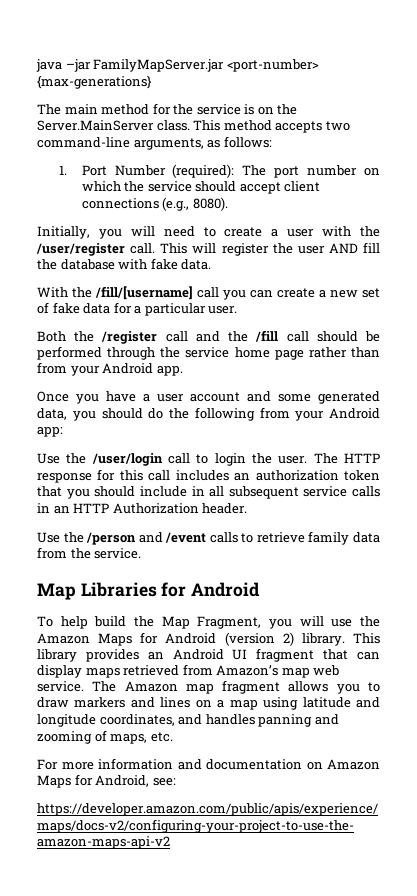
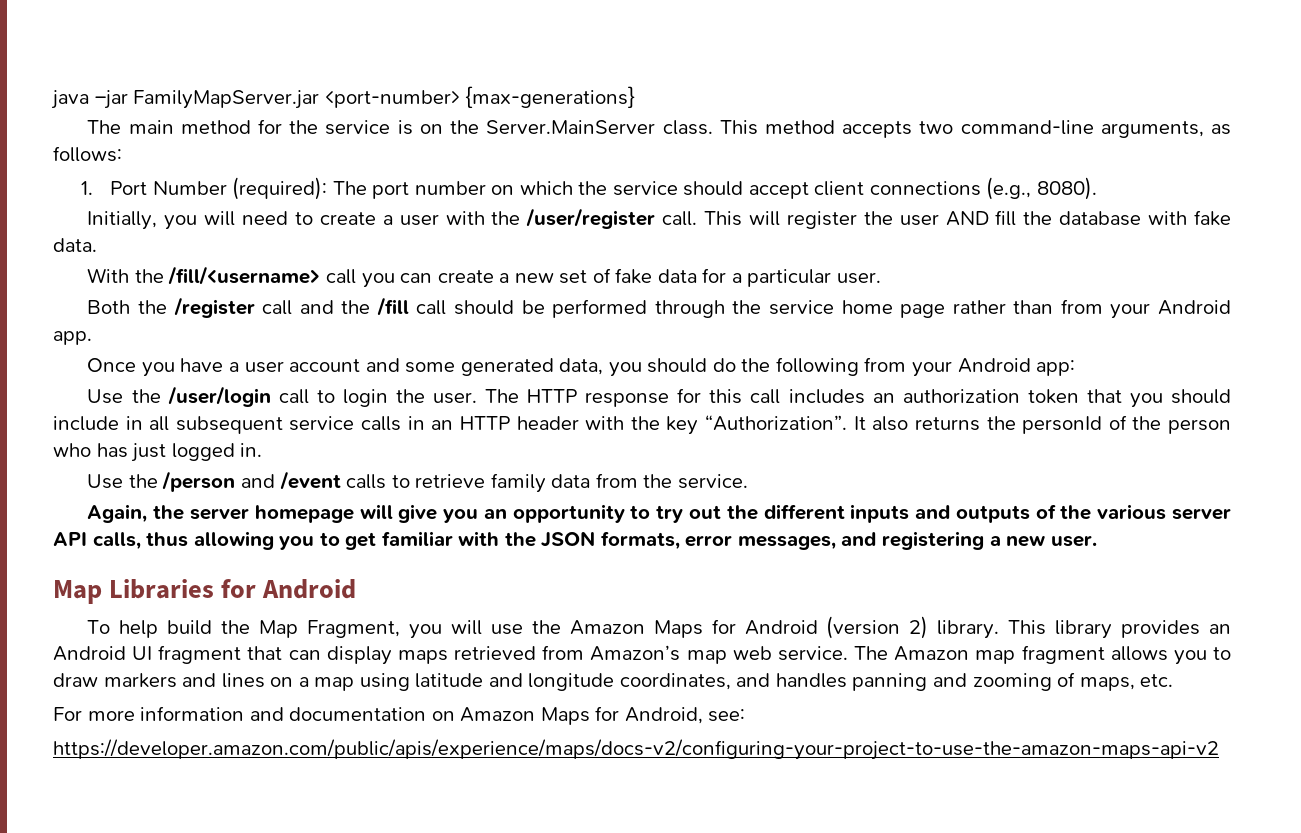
[95,286,193,300] /fill/[username] -> [168,266,321,285] /fill/<username>
[112,503,248,514] Authorization header. -> [516,415,1231,435] [53,443,263,462] header with the key “Authorization”. It also returns the personId of the person who has just logged in.
(142, 553) none -> [87,504,1231,523] [53,531,1097,550] // Again, the server homepage will give you an opportunity to try out the different inputs and outputs of the various server API calls, thus allowing you to get familiar with the JSON formats, error messages, and registering a new user.

